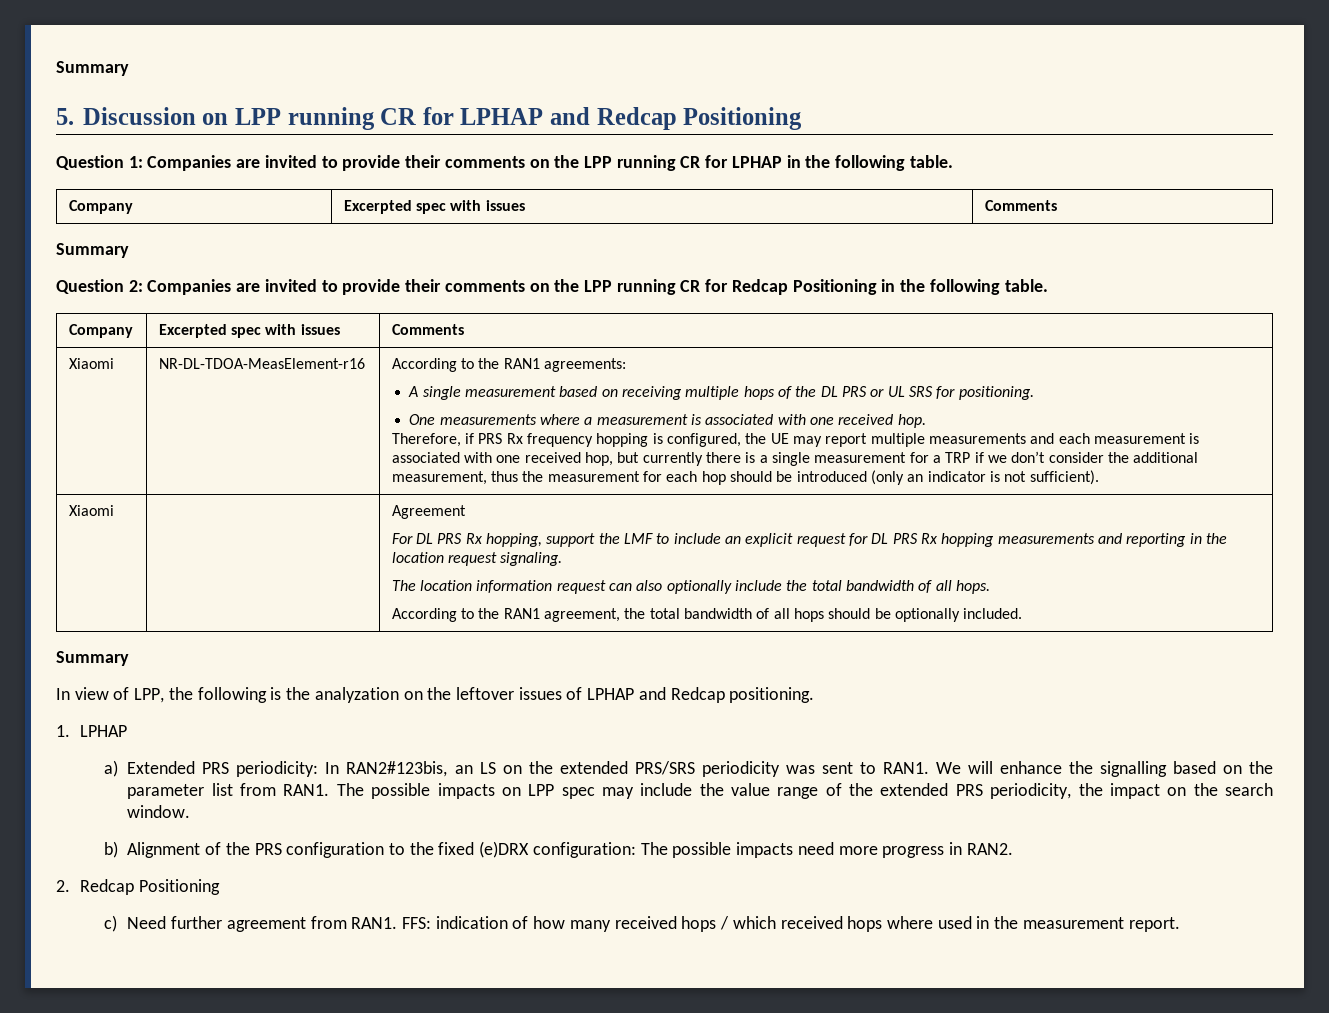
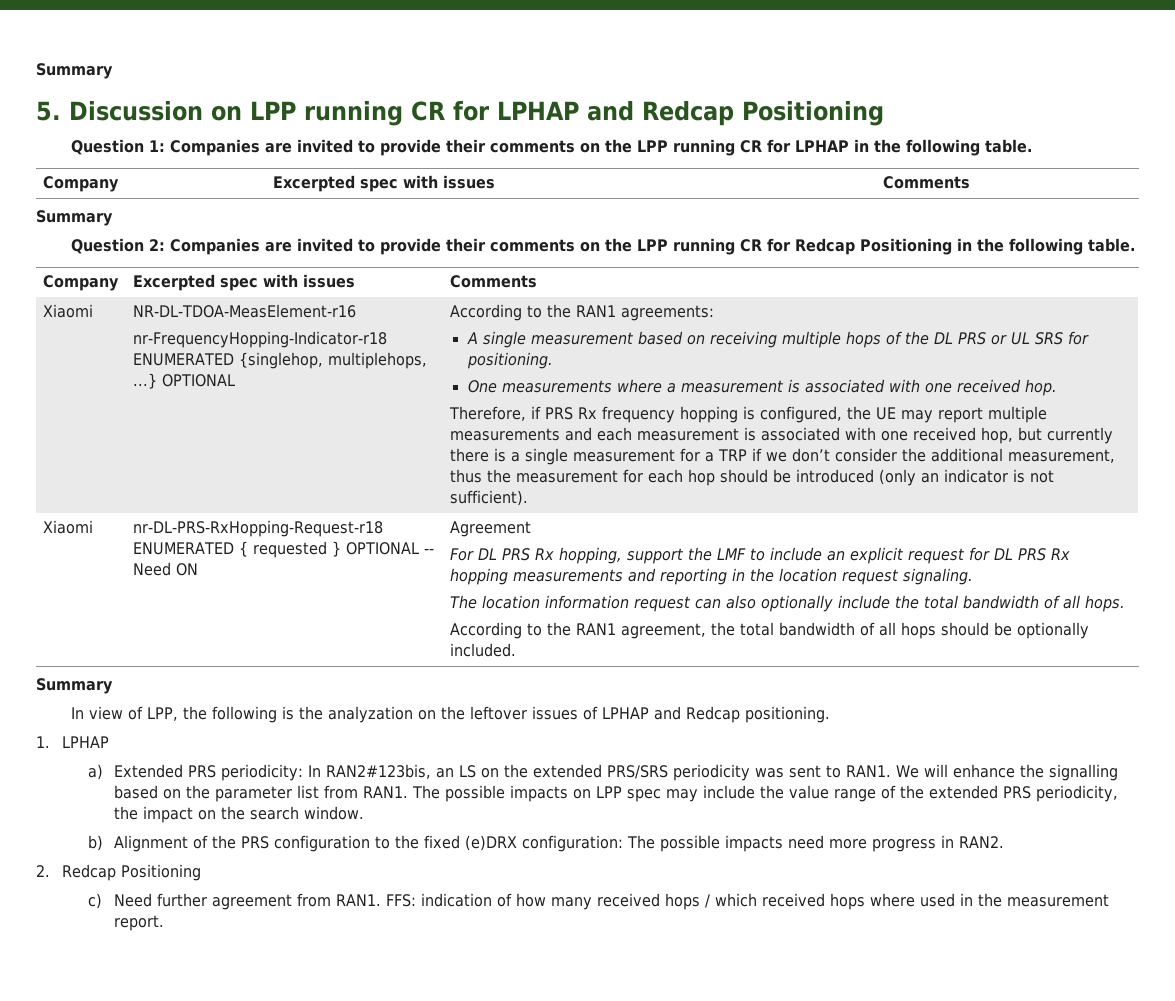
(365, 363) none -> [133,331,388,348] [133,352,428,369] [133,373,236,389] // nr-FrequencyHopping-Indicator-r18 ENUMERATED {singlehop, multiplehops, ...} OPTIONAL
(114, 510) none -> [133,520,384,537] [133,541,435,558] [133,562,199,576] nr-DL-PRS-RxHopping-Request-r18 ENUMERATED { requested } OPTIONAL -- Need ON

